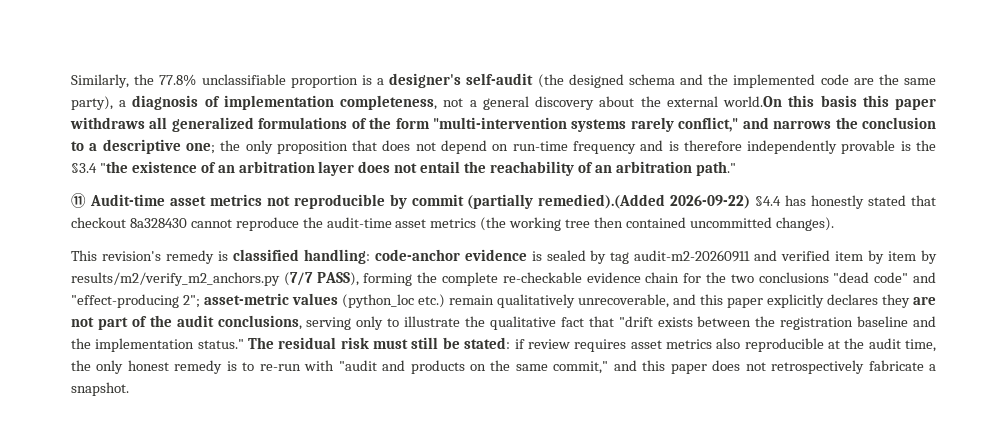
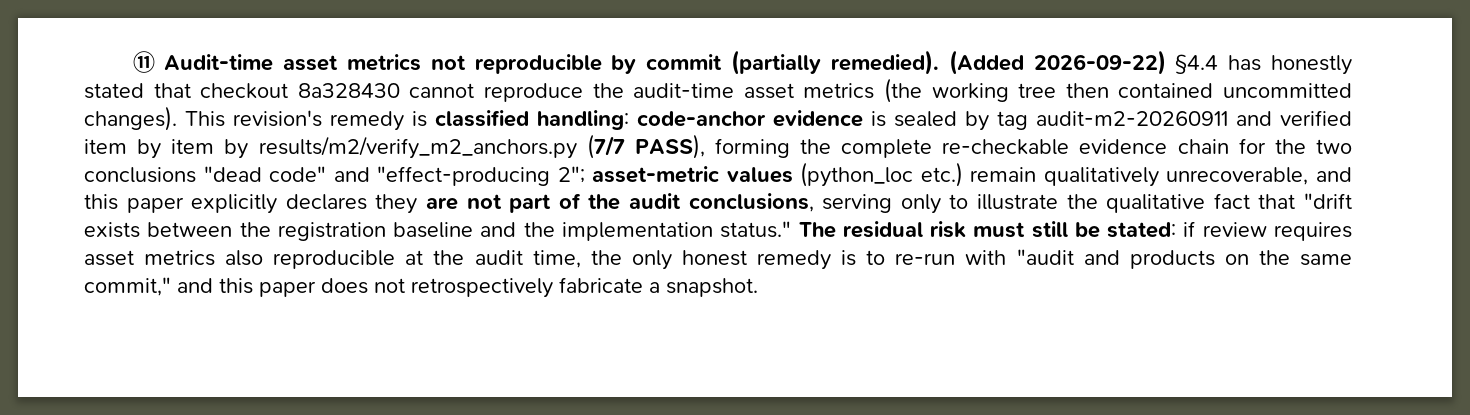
[71,73,936,88] [71,95,937,110] [70,117,937,132] [71,139,936,154] [71,161,736,176] Similarly, the 77.8% unclassifiable proportion is a designer's self-audit (the designed schema and the implemented code are the same party), a diagnosis of implementation completeness, not a general discovery about the external world.On this basis this paper withdraws all generalized formulations of the form "multi-intervention systems rarely conflict," and narrows the conclusion to a descriptive one; the only proposition that does not depend on run-time frequency and is therefore independently provable is the §3.4 "the existence of an arbitration layer does not entail the reachability of an arbitration path." // -> (132, 62) none
[538,194,666,209] remedied).(Added -> [830,50,1024,75] remedied). (Added
(834, 224) // -> (177, 118) none

